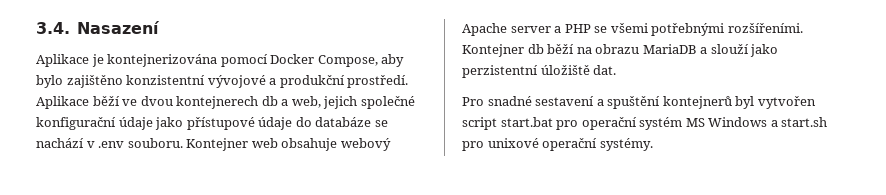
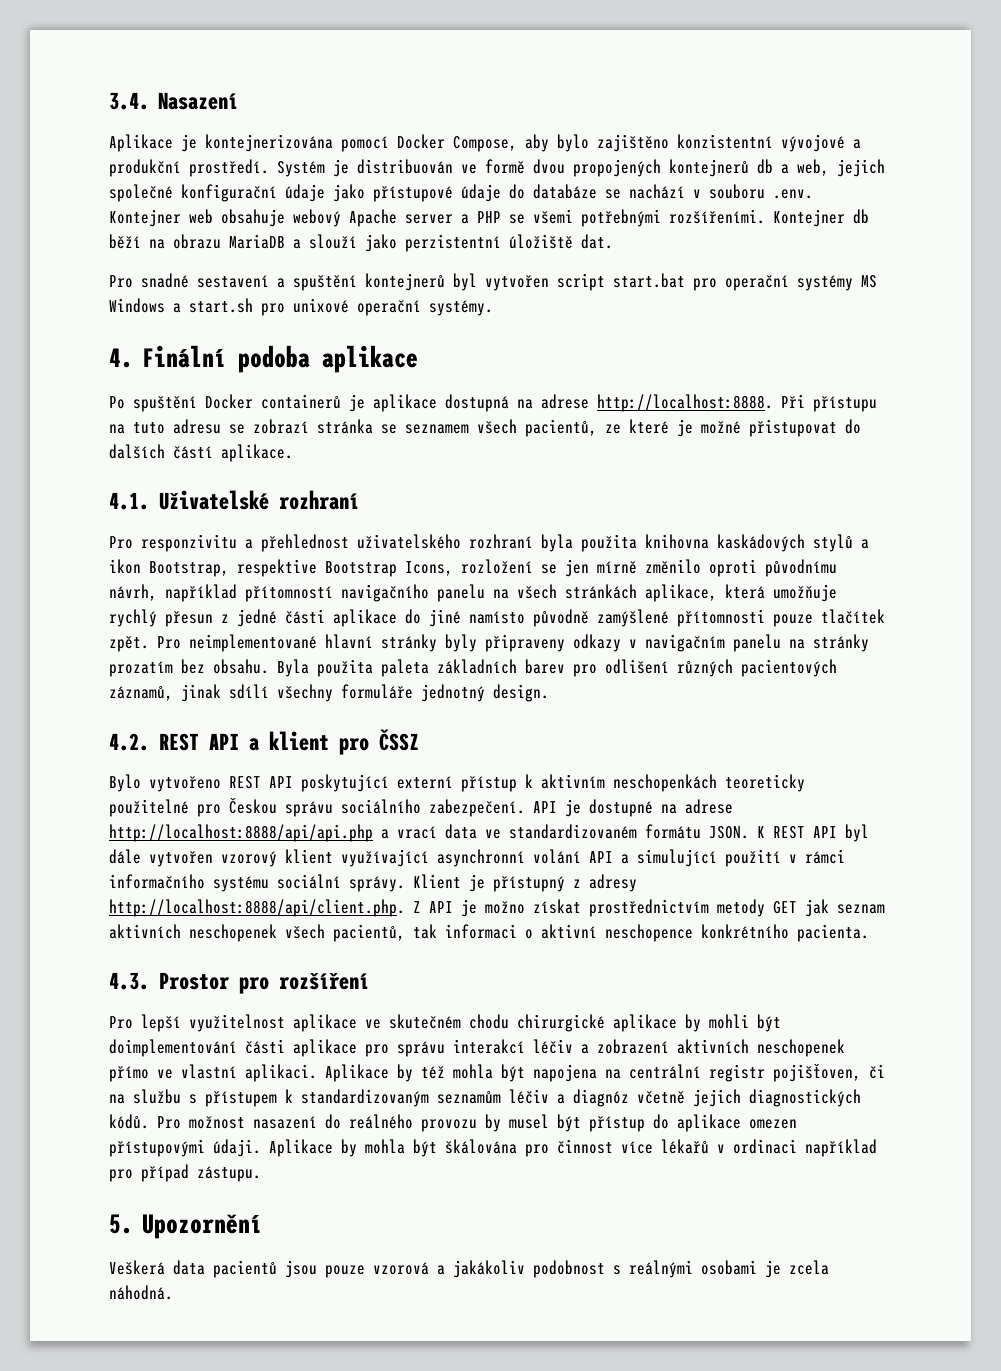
[36,96,259,109] Aplikace běží ve dvou kontejnerech -> [277,159,749,177] Systém je distribuován ve formě dvou propojených kontejnerů
[98,138,183,148] .env souboru. -> [709,184,813,199] souboru .env.
[639,117,683,130] systém -> [797,275,853,291] systémy
(653, 144) none -> [109,345,418,373] [109,394,877,412] [109,419,861,437] [109,444,293,462] [109,490,359,510] [109,534,869,552] [109,559,837,577] [109,584,837,602] [109,609,885,627] [109,634,869,652] [109,659,837,677] [109,684,549,702] [109,729,419,755] [109,774,805,792] [109,798,733,817] [109,824,869,842] [109,849,845,867] [109,874,637,892] [109,899,885,917] [109,924,869,942] [109,972,369,994] [109,1014,781,1032] [109,1039,845,1057] [109,1063,885,1082] [109,1089,861,1107] [109,1114,797,1132] [109,1139,877,1157] [109,1164,261,1182] [109,1214,262,1239] [109,1260,829,1278] [109,1285,173,1300] // 4. Finální podoba aplikace // Po spuštění Docker containerů je aplikace dostupná na adrese http://localhost:8888. Při přístupu na tuto adresu se zobrazí stránka se seznamem všech pacientů, ze které je možné přistupovat do dalších částí aplikace. // 4.1. Uživatelské rozhraní // Pro responzivitu a přehlednost uživatelského rozhraní byla použita knihovna kaskádových stylů a ikon Bootstrap, respektive Bootstrap Icons, rozložení se jen mírně změnilo oproti původnímu návrh, například přítomností navigačního panelu na všech stránkách aplikace, která umožňuje rychlý přesun z jedné části aplikace do jiné namísto původně zamýšlené přítomnosti pouze tlačítek zpět. Pro neimplementované hlavní stránky byly připraveny odkazy v navigačním panelu na stránky prozatím bez obsahu. Byla použita paleta základních barev pro odlišení různých pacientových záznamů, jinak sdílí všechny formuláře jednotný design. // 4.2. REST API a klient pro ČSSZ // Bylo vytvořeno REST API poskytující externí přístup k aktivním neschopenkách teoreticky použitelné pro Českou správu sociálního zabezpečení. API je dostupné na adrese http://localhost:8888/api/api.php a vrací data ve standardizovaném formátu JSON. K REST API byl dále vytvořen vzorový klient využívající asynchronní volání API a simulující použití v rámci informačního systému sociální správy. Klient je přístupný z adresy http://localhost:8888/api/client.php. Z API je možno získat prostřednictvím metody GET jak seznam aktivních neschopenek všech pacientů, tak informaci o aktivní neschopence konkrétního pacienta. // 4.3. Prostor pro rozšíření // Pro lepší využitelnost aplikace ve skutečném chodu chirurgické aplikace by mohli být doimplementování části aplikace pro správu interakcí léčiv a zobrazení aktivních neschopenek přímo ve vlastní aplikaci. Aplikace by též mohla být napojena na centrální registr pojišťoven, či na službu s přístupem k standardizovaným seznamům léčiv a diagnóz včetně jejich diagnostických kódů. Pro možnost nasazení do reálného provozu by musel být přístup do aplikace omezen přístupovými údaji. Aplikace by mohla být škálována pro činnost více lékařů v ordinaci například pro případ zástupu. // 5. Upozornění // Veškerá data pacientů jsou pouze vzorová a jakákoliv podobnost s reálnými osobami je zcela náhodná.

